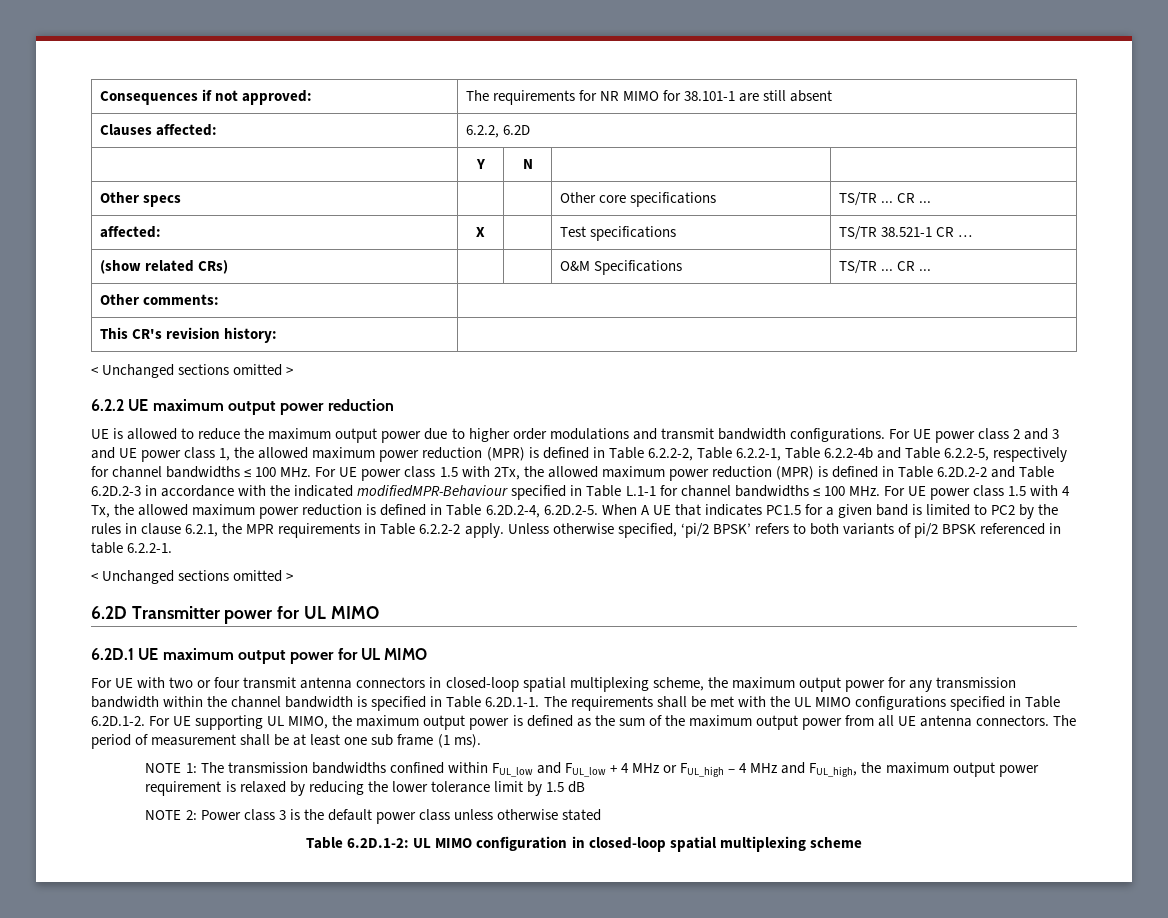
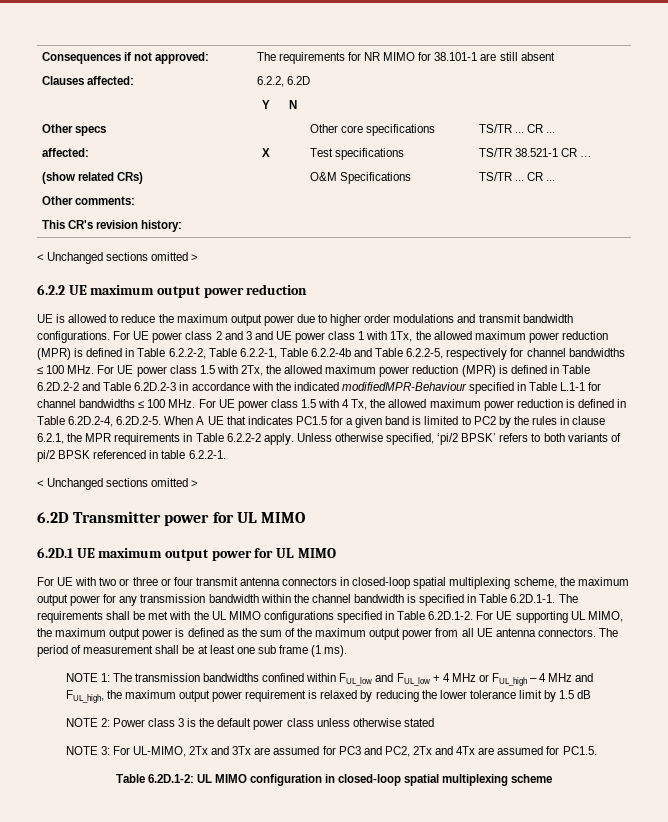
[219,448,231,461] 1, -> [358,331,413,342] 1 with 1Tx,
(212, 684) none -> [132,577,171,586] three or
(602, 815) none -> [65,746,597,757] // NOTE 3: For UL-MIMO, 2Tx and 3Tx are assumed for PC3 and PC2, 2Tx and 4Tx are assumed for PC1.5.

